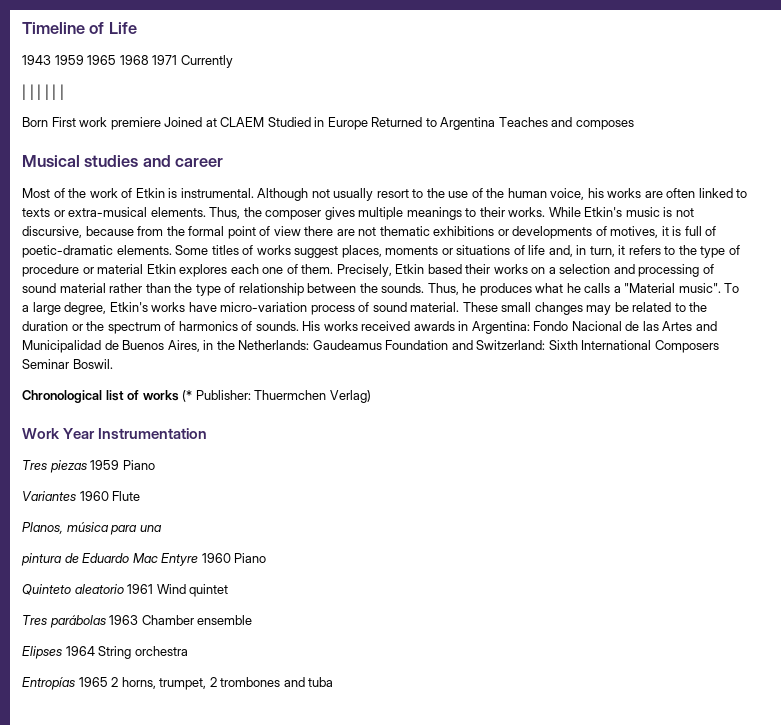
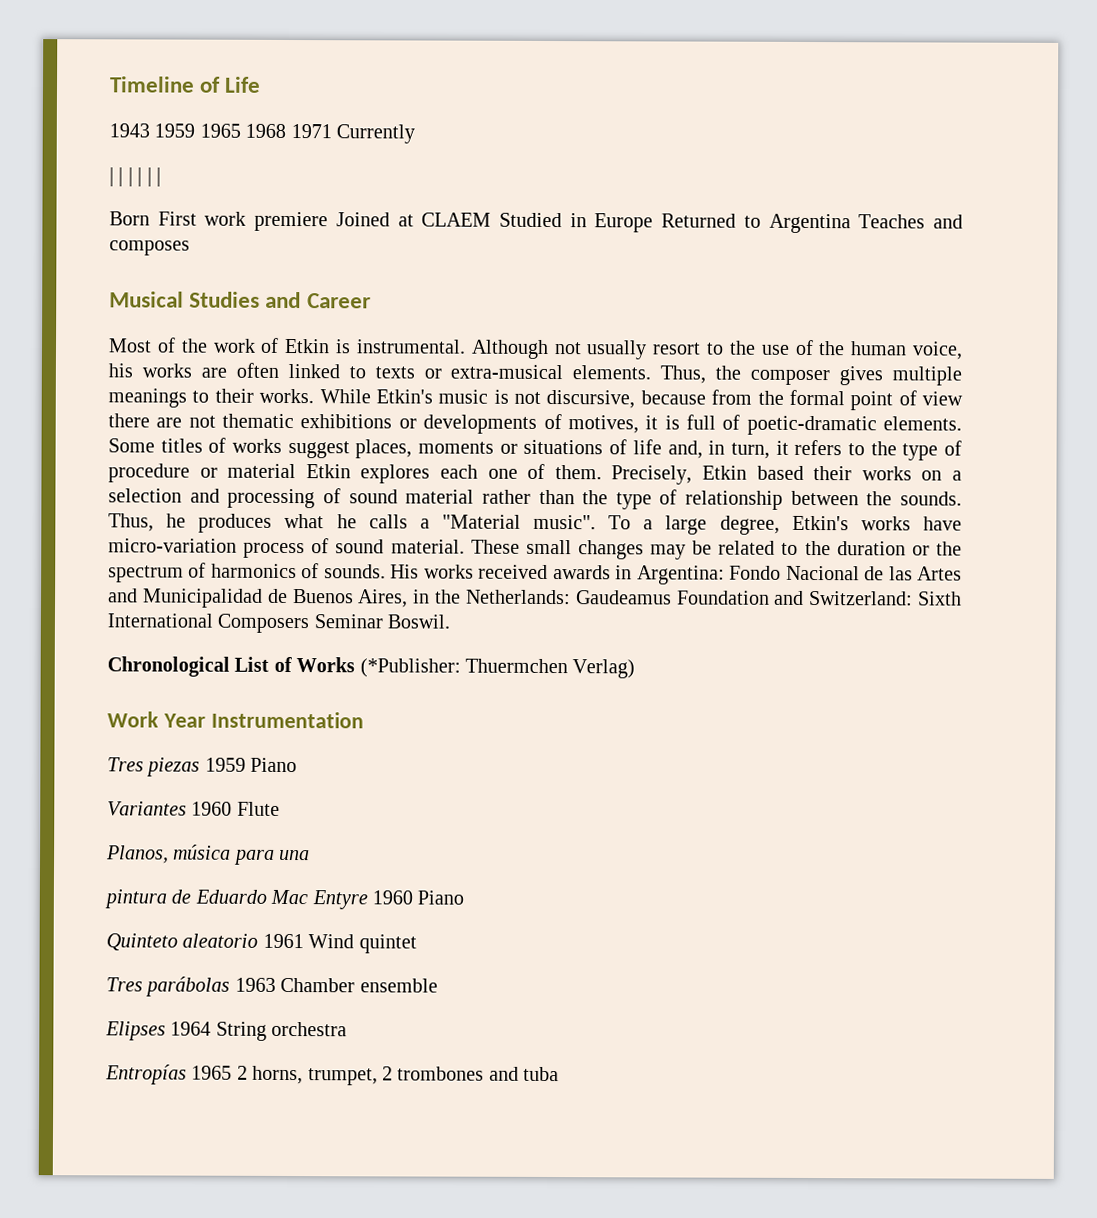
[84,155,224,167] studies and career -> [189,291,371,309] Studies and Career
[105,390,251,402] list of works (* Publisher: -> [234,656,461,678] List of Works (*Publisher:

